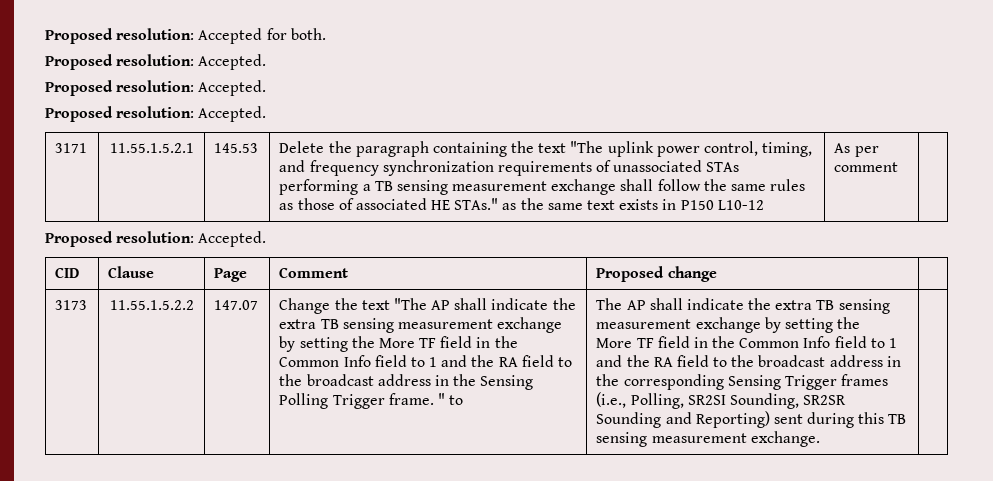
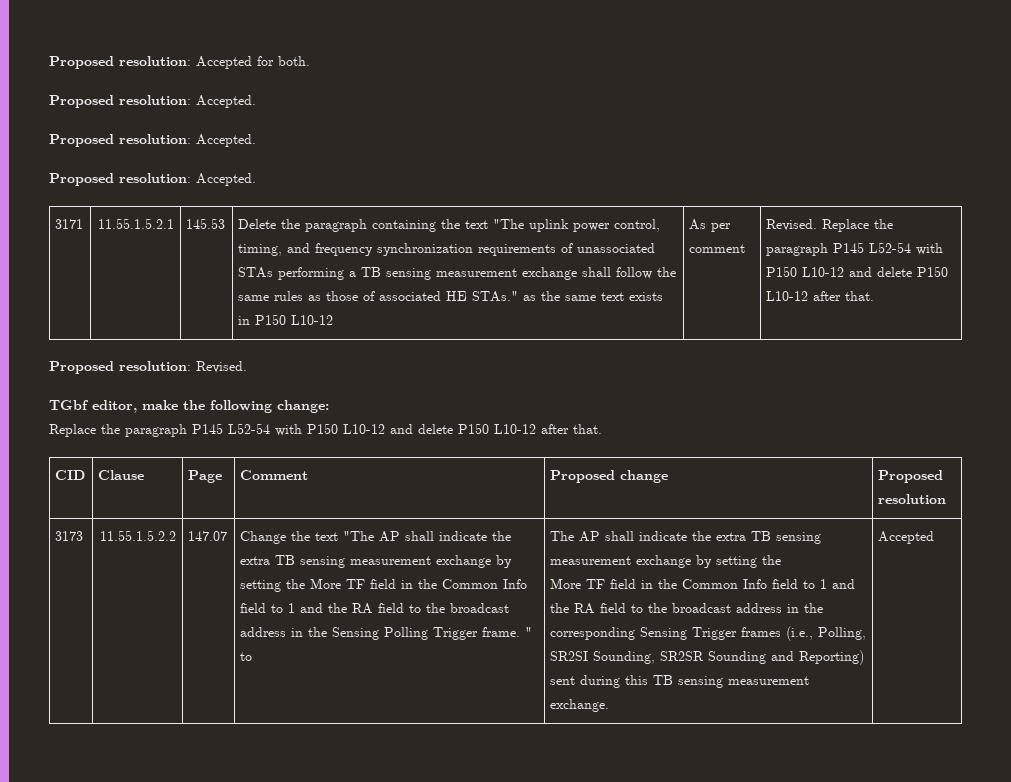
[45,231,267,247] // Proposed resolution: Accepted. -> [766,219,894,232] [766,242,944,256] [766,266,949,277] [766,291,875,301] [49,361,247,374] [49,400,329,413] [49,423,602,437] Revised. Replace the paragraph P145 L52-54 with P150 L10-12 and delete P150 L10-12 after that. // Proposed resolution: Revised. // TGbf editor, make the following change: // Replace the paragraph P145 L52-54 with P150 L10-12 and delete P150 L10-12 after that.
(717, 274) none -> [878,470,944,483] [878,494,947,504] Proposed resolution
(820, 439) none -> [878,531,935,544] Accepted

